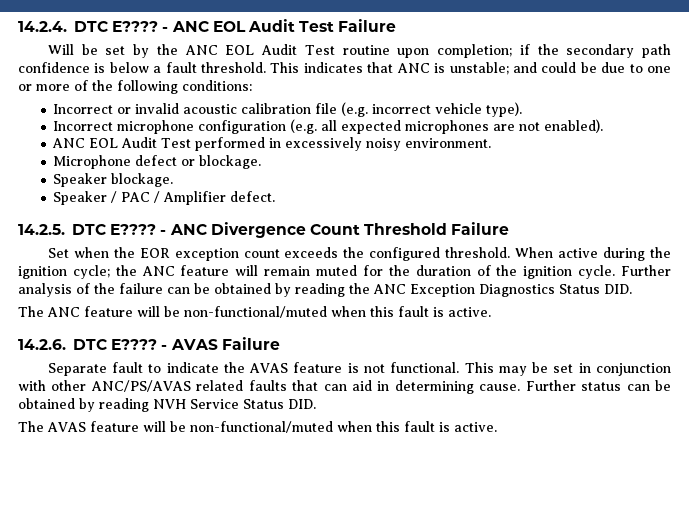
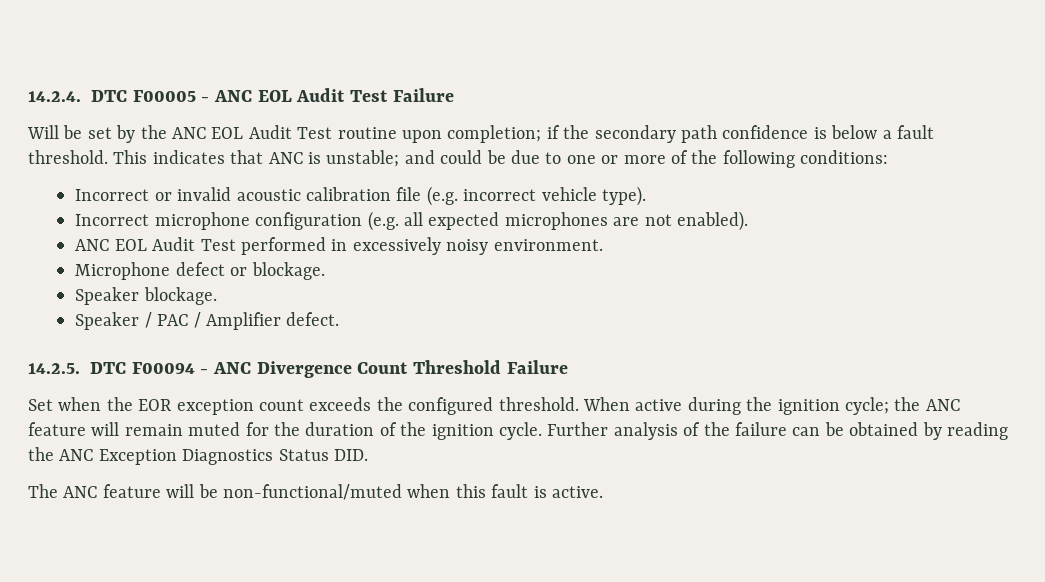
[112,21,159,32] E???? -> [132,90,196,102] F00005
[110,224,157,235] E???? -> [131,362,195,374] F00094
[18,337,280,350] [47,362,671,376] [18,380,672,394] [18,398,316,412] [18,421,497,433] // 14.2.6. DTC E???? - AVAS Failure // Separate fault to indicate the AVAS feature is not functional. This may be set in conjunction with other ANC/PS/AVAS related faults that can aid in determining cause. Further status can be obtained by reading NVH Service Status DID. // The AVAS feature will be non-functional/muted when this fault is active. -> (603, 492) none

